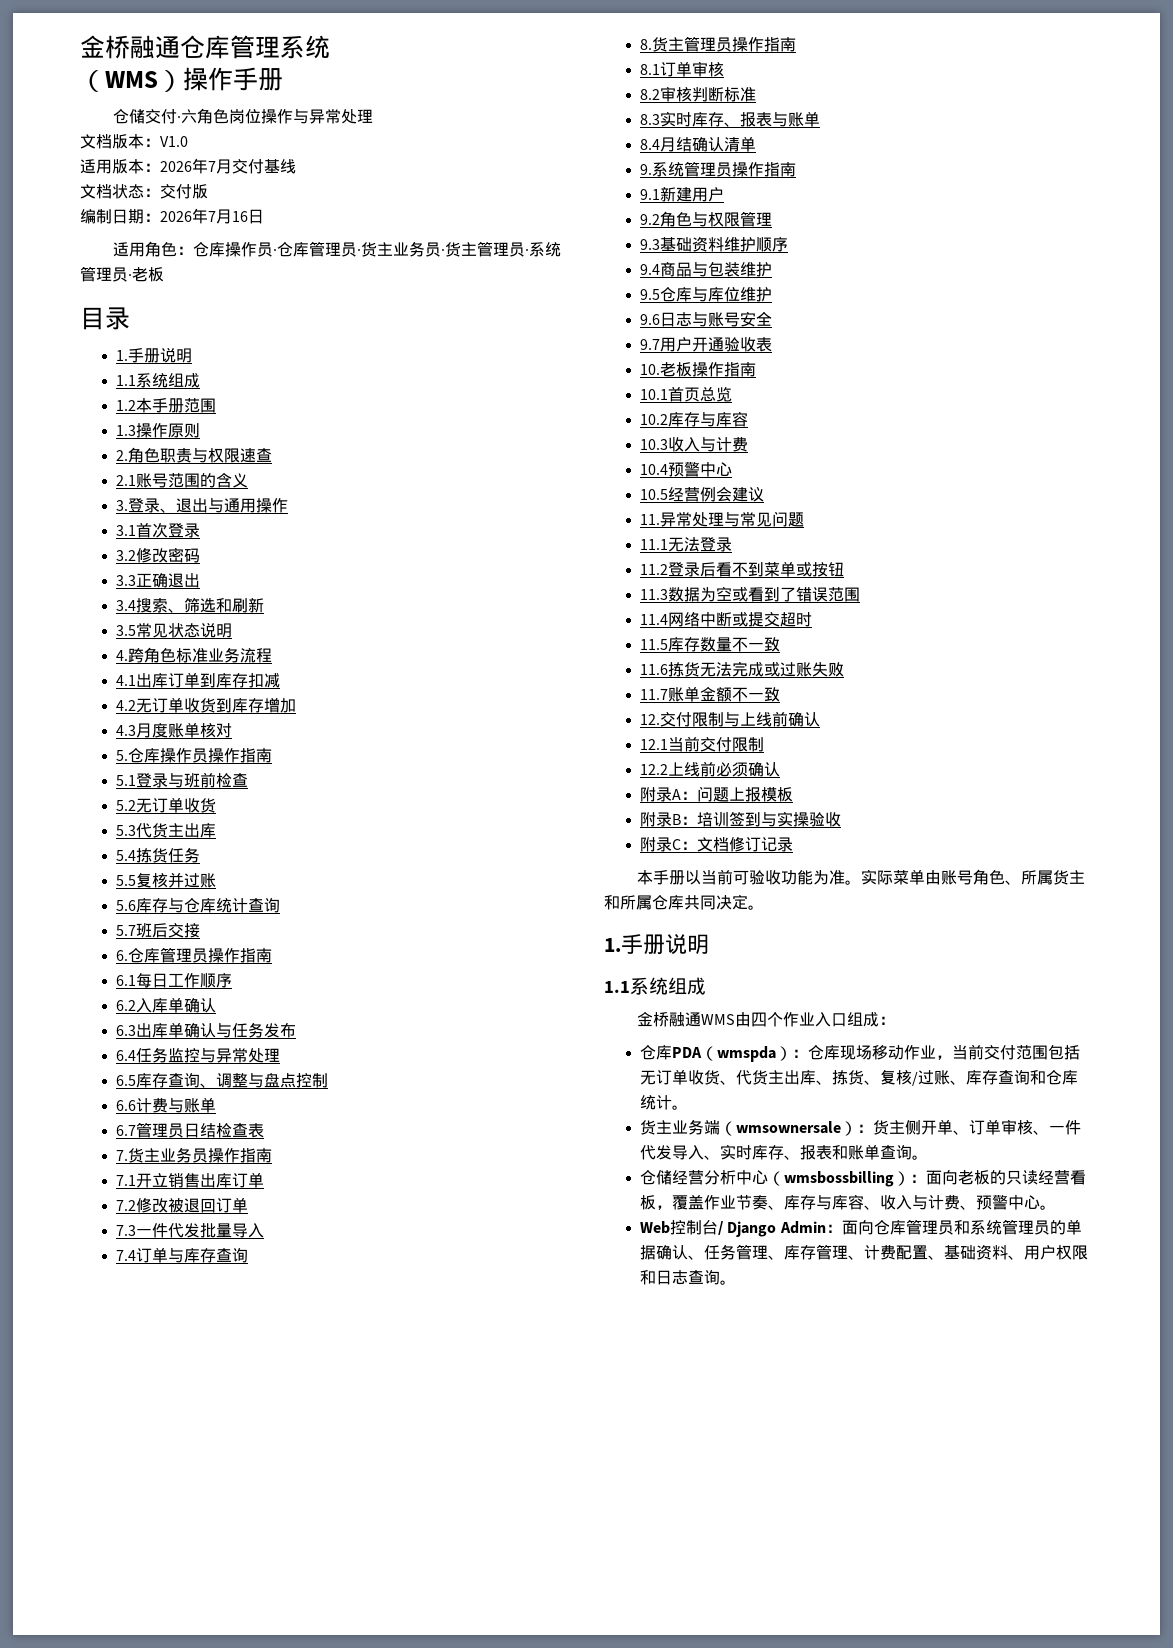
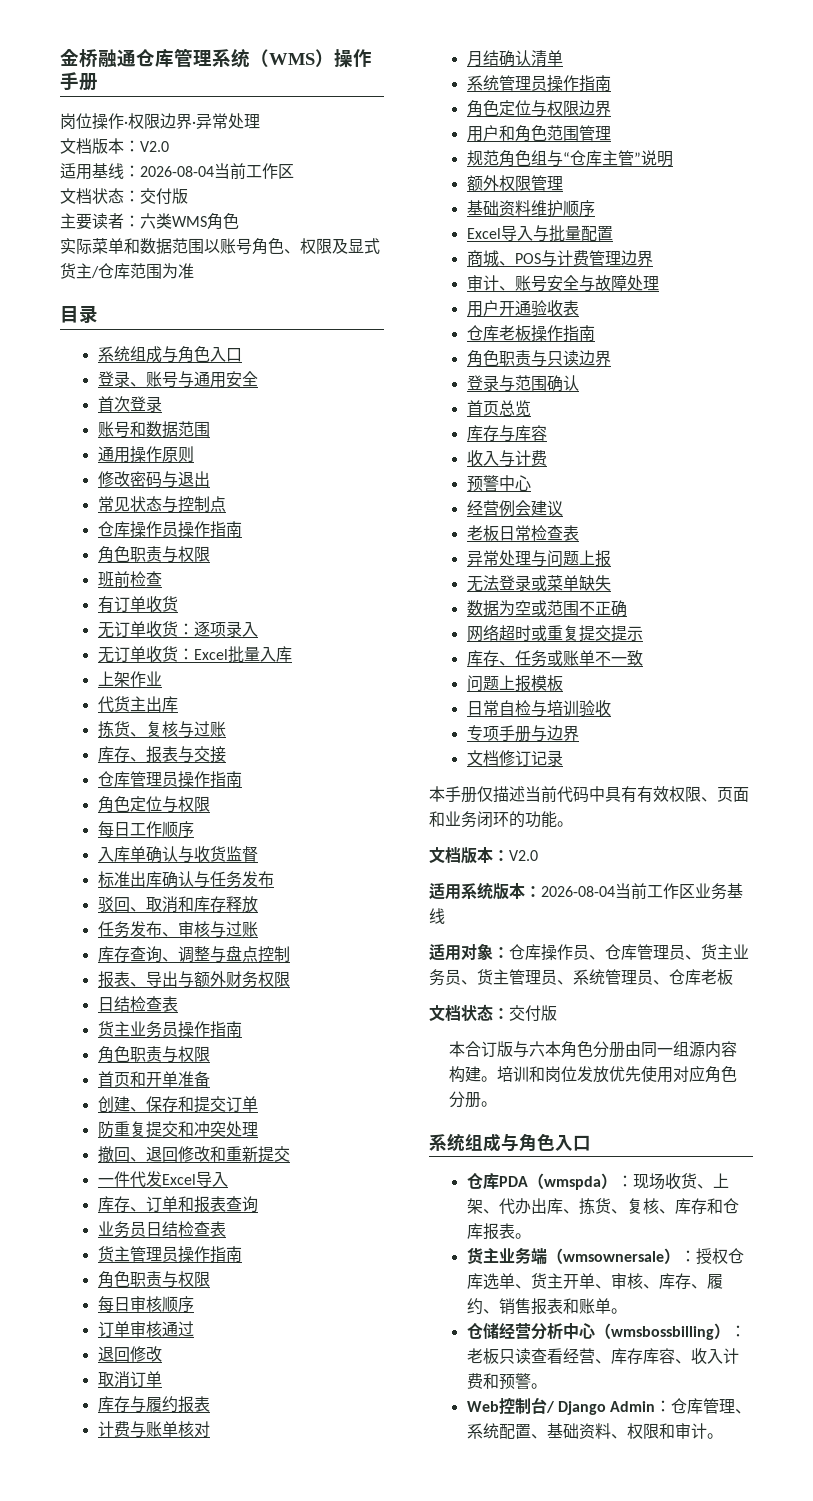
(330, 47) // -> (250, 58) none
[113,108,310,124] 仓储交付·六角色岗位操作与 -> [60,113,196,130] 岗位操作·权限边界·
[160,136,188,147] [80,158,296,174] [80,184,208,199] [80,208,264,224] [113,241,562,257] [80,266,164,282] [80,307,130,330] [116,347,193,363] [116,373,201,388] [116,398,217,413] [116,425,137,436] V1.0 // 适用版本：2026年7月交付基线 // 文档状态：交付版 // 编制日期：2026年7月16日 // 适用角色：仓库操作员·仓库管理员·货主业务员·货主管理员·系统管理员·老板 // 目录 // 1.手册说明 // 1.1系统组成 // 1.2本手册范围 // 1.3 -> [140,141,169,152] [60,163,294,180] [60,188,188,205] [60,213,239,230] [60,238,380,255] [60,263,194,279] [60,305,98,324] [97,346,242,363] [97,371,258,388] [97,396,162,412] [97,421,210,438] [97,446,130,463] V2.0 // 适用基线：2026-08-04当前工作区 // 文档状态：交付版 // 主要读者：六类WMS角色 // 实际菜单和数据范围以账号角色、权限及显式货主/仓库范围为准 // 目录 // 系统组成与角色入口 // 登录、账号与通用安全 // 首次登录 // 账号和数据范围 // 通用
[116,447,273,463] [116,473,249,488] [116,498,289,513] [116,522,201,538] [116,550,137,561] 2.角色职责与权限速查 // 2.1账号范围的含义 // 3.登录、退出与通用操作 // 3.1首次登录 // 3.2 -> (194, 454) none
[116,573,169,588] // 3.3正确 -> [161,471,178,488] 与
[116,597,265,613] [116,622,233,638] [116,647,273,663] [116,672,281,688] [116,697,297,713] [116,722,233,738] [116,750,129,761] 3.4搜索、筛选和刷新 // 3.5常见状态说明 // 4.跨角色标准业务流程 // 4.1出库订单到库存扣减 // 4.2无订单收货到库存增加 // 4.3月度账单核对 // 5. -> [97,496,226,513] 常见状态与控制点 //
[116,773,185,788] 5.1登录与 -> [97,546,210,563] 角色职责与权限 //
[116,797,217,813] [116,823,217,838] [116,847,201,863] [116,872,217,888] [116,897,281,913] [116,923,169,938] 5.2无订单收货 // 5.3代货主出库 // 5.4拣货任务 // 5.5复核并过账 // 5.6库存与仓库统计查询 // 5.7班后 -> [97,596,178,613] [97,621,258,638] [97,646,292,663] [97,671,162,687] [97,696,178,713] [97,721,226,738] [97,746,194,763] 有订单收货 // 无订单收货：逐项录入 // 无订单收货：Excel批量入库 // 上架作业 // 代货主出库 // 拣货、复核与过账 // 库存、报表与
[116,950,129,961] 6. -> (226, 754) none
[116,975,137,986] 6.1 -> [97,796,210,813] 角色定位与权限 //
[116,1000,137,1011] 6.2 -> (194, 829) none
[116,1022,185,1038] // 6.3出库单 -> [177,846,258,863] [97,871,162,888] 与收货监督 // 标准出库
[116,1047,281,1063] [116,1075,137,1086] 6.4任务监控与异常处理 // 6.5 -> [97,896,258,913] [97,921,258,938] 驳回、取消和库存释放 // 任务发布、审核与过账 //
[116,1097,217,1113] [116,1122,265,1138] [116,1150,129,1161] 6.6计费与账单 // 6.7管理员日结检查表 // 7. -> [97,971,290,988] [97,996,178,1012] 报表、导出与额外财务权限 // 日结检查表 //
[116,1172,265,1188] [116,1197,249,1213] [116,1223,233,1238] 7.1开立销售出库订单 // 7.2修改被退回订单 // 7.3一件代发批量 -> [97,1046,210,1063] [97,1071,210,1087] [97,1096,258,1113] [97,1121,258,1138] [97,1146,290,1163] [97,1171,196,1188] 角色职责与权限 // 首页和开单准备 // 创建、保存和提交订单 // 防重复提交和冲突处理 // 撤回、退回修改和重新提交 // 一件代发Excel
[116,1247,249,1263] [640,39,653,50] 7.4订单与库存查询 // 8. -> [97,1196,258,1213] [97,1221,226,1238] 库存、订单和报表查询 // 业务员日结检查表 //
[640,61,725,77] [640,86,757,102] [640,111,821,127] [640,139,661,150] 8.1订单审核 // 8.2审核判断标准 // 8.3实时库存、报表与账单 // 8.4 -> [97,1271,210,1288] [97,1296,194,1313] [97,1321,194,1337] [97,1346,162,1362] [97,1371,162,1388] [97,1396,210,1413] [97,1421,210,1438] 角色职责与权限 // 每日审核顺序 // 订单审核通过 // 退回修改 // 取消订单 // 库存与履约报表 // 计费与账单核对 //
[640,164,653,175] 9. -> (563, 58) none
[640,186,725,202] [640,211,709,227] 9.1新建用户 // 9.2角色与 -> [466,100,611,117] [466,125,611,142] [466,150,673,167] [466,175,499,191] 角色定位与权限边界 // 用户和角色范围管理 // 规范角色组与“仓库主管”说明 // 额外
[640,239,661,250] 9.3 -> (563, 183) none
[640,261,773,277] [640,287,773,302] [640,312,709,327] 9.4商品与包装维护 // 9.5仓库与库位维护 // 9.6日志与 -> [466,225,613,242] [466,250,653,267] [466,275,515,291] Excel导入与批量配置 // 商城、POS与计费管理边界 // 审计、
[640,339,661,350] // 9.7 -> [578,275,659,292] 与故障处理 //
[640,364,661,375] 10. -> [466,325,499,341] 仓库
[640,389,669,400] 10.1 -> [466,350,611,367] [466,375,579,392] 角色职责与只读边界 // 登录与范围确认 //
[640,414,669,425] 10.2 -> (531, 408) none
[640,439,669,450] 10.3 -> (547, 433) none
[640,464,669,475] 10.4 -> (547, 458) none
[640,489,669,500] 10.5 -> (531, 483) none
[640,514,661,525] 11. -> [466,525,579,541] 老板日常检查表 //
[740,511,805,527] [640,539,669,550] 常见问题 // 11.1 -> [546,550,611,567] 问题上报 //
[640,561,845,577] [640,586,861,602] [640,612,813,627] [640,637,781,652] [640,661,845,677] [640,686,781,702] [640,711,821,727] [640,736,765,752] [640,761,781,777] [640,786,794,802] [640,811,842,827] [640,837,698,852] // 11.2登录后看不到菜单或按钮 // 11.3数据为空或看到了错误范围 // 11.4网络中断或提交超时 // 11.5库存数量不一致 // 11.6拣货无法完成或过账失败 // 11.7账单金额不一致 // 12.交付限制与上线前确认 // 12.1当前交付限制 // 12.2上线前必须确认 // 附录A：问题上报模板 // 附录B：培训签到与实操验收 // 附录C： -> [530,575,611,591] [466,600,627,617] [466,624,643,642] [466,650,643,667] [466,675,563,692] [466,700,611,717] [466,725,579,742] 或菜单缺失 // 数据为空或范围不正确 // 网络超时或重复提交提示 // 库存、任务或账单不一致 // 问题上报模板 // 日常自检与培训验收 // 专项手册与边界 //
[685,869,1086,885] [604,894,764,910] [604,934,709,955] [604,977,706,995] [637,1012,896,1027] 以当前可验收功能为准。实际菜单由账号角色、所属货主和所属仓库共同决定。 // 1.手册说明 // 1.1系统组成 // 金桥融通WMS由四个作业入口组成： -> [477,786,749,803] [429,811,573,828] [429,846,538,864] [429,882,743,900] [429,908,445,924] [429,943,749,961] [429,969,733,986] [429,1004,557,1022] [449,1041,738,1058] [449,1065,738,1083] [449,1091,498,1108] [429,1133,591,1152] 仅描述当前代码中具有有效权限、页面和业务闭环的功能。 // 文档版本：V2.0 // 适用系统版本：2026-08-04当前工作区业务基线 // 适用对象：仓库操作员、仓库管理员、货主业务员、货主管理员、系统管理员、仓库老板 // 文档状态：交付版 // 本合订版与六本角色分册由同一组源内容构建。培训和岗位发放优先使用对应角色分册。 // 系统组成与角色入口
[808,1044,1081,1060] [640,1069,1079,1086] [640,1095,673,1110] 仓库现场移动作业，当前交付范围包括无订单收货、代货主出库、拣货、复核/过账、库存查询和仓库统计 -> [632,1173,729,1190] [466,1198,739,1215] [466,1223,515,1240] 现场收货、上架、代办出库、拣货、复核、库存和仓库报表
[873,1119,1082,1135] [640,1144,801,1160] 货主侧开单、订单审核、一件代发导入、实时库存、 -> [695,1248,744,1265] [466,1273,723,1290] [466,1298,531,1315] 授权仓库选单、货主开单、审核、库存、履约、销售
[880,1144,913,1160] 查询 -> (611, 1306) none
[926,1170,1087,1185] [640,1194,1041,1210] 面向老板的只读经营看板，覆盖作业节奏、库存与库容、收入与计费、预警中心 -> [466,1348,739,1365] [466,1373,531,1390] 老板只读查看经营、库存库容、收入计费和预警
[841,1219,1082,1235] [640,1244,1089,1260] [640,1269,721,1285] 面向仓库管理员和系统管理员的单据确认、任务管理、库存管理、计费配置、基础资料、用户权限和日志查询 -> [671,1398,752,1414] [466,1423,707,1439] 仓库管理、系统配置、基础资料、权限和审计

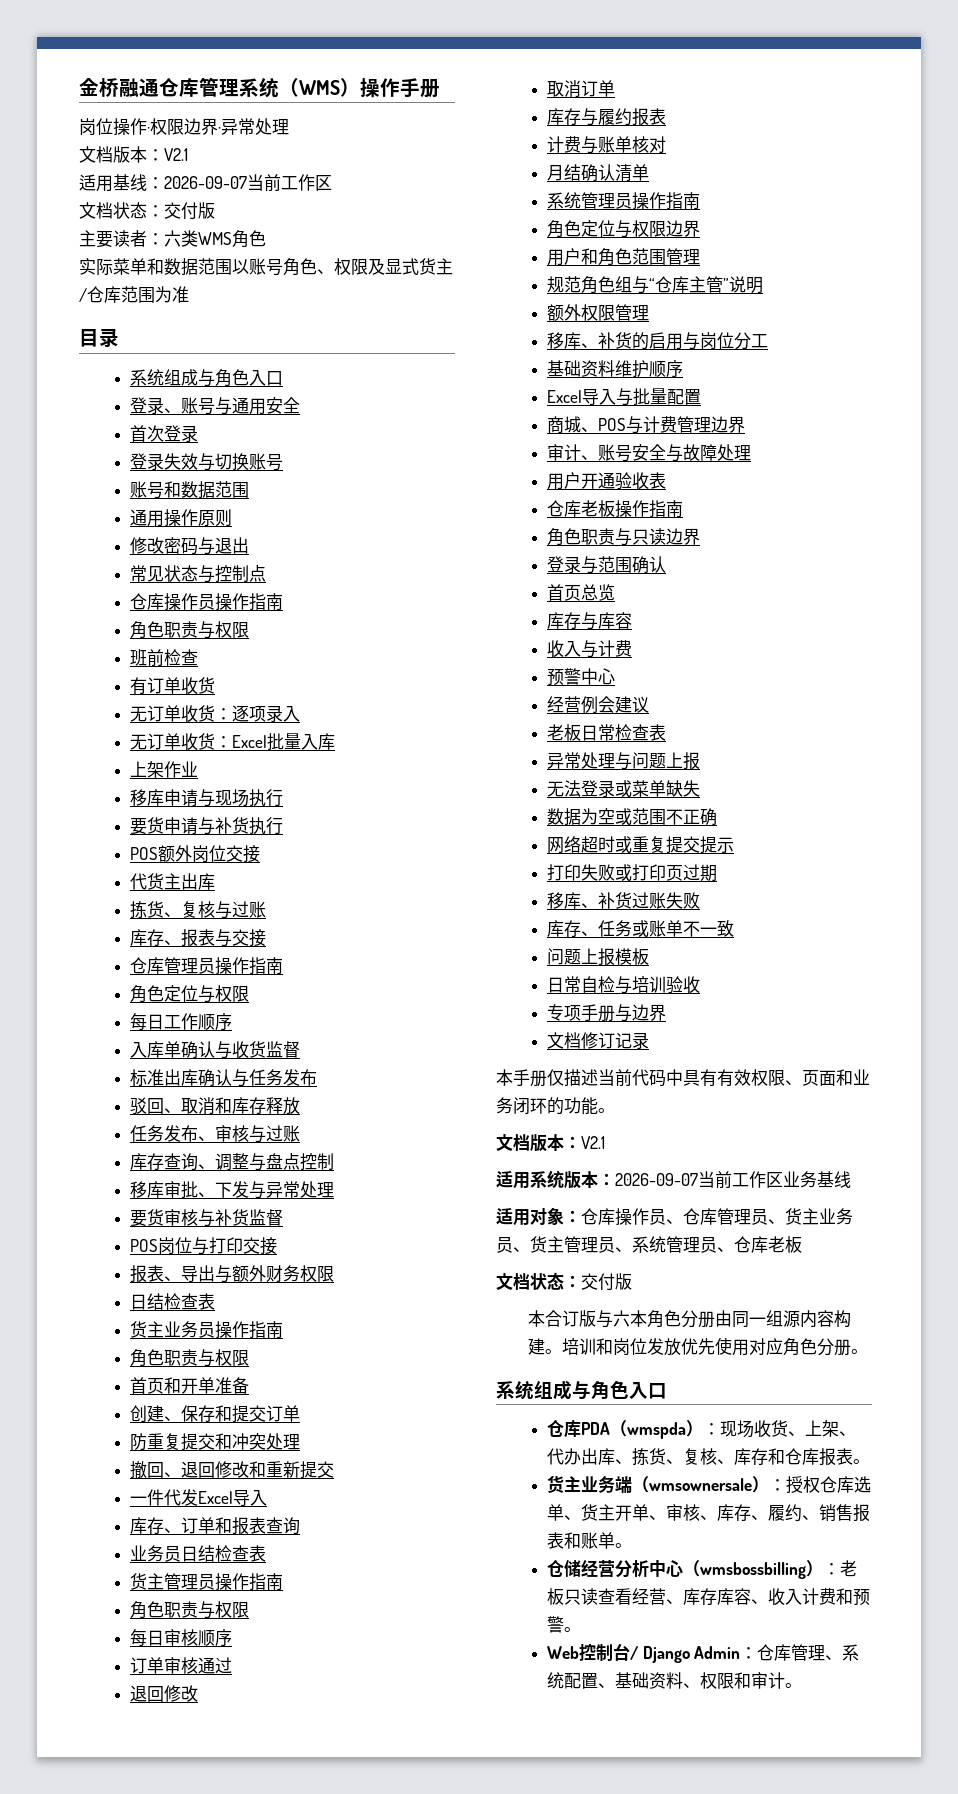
[140,141,169,152] V2.0 -> [164,148,188,161] V2.1
[140,166,214,177] 2026-08-04 -> [164,176,247,189] 2026-09-07
(162, 404) none -> [130,453,284,471] // 登录失效与切换账号
(162, 678) none -> [130,789,284,807] [130,817,284,835] [130,845,261,863] // 移库申请与现场执行 // 要货申请与补货执行 // POS额外岗位交接
(290, 954) none -> [130,1181,335,1199] [130,1209,284,1227] [130,1237,278,1255] // 移库审批、下发与异常处理 // 要货审核与补货监督 // POS岗位与打印交接
(563, 183) none -> [547,332,769,350] // 移库、补货的启用与岗位分工
(643, 633) none -> [547,864,718,882] [547,892,701,909] // 打印失败或打印页过期 // 移库、补货过账失败
[509,850,538,861] V2.0 -> [581,1136,605,1149] V2.1
[541,886,615,897] 2026-08-04 -> [615,1173,698,1186] 2026-09-07

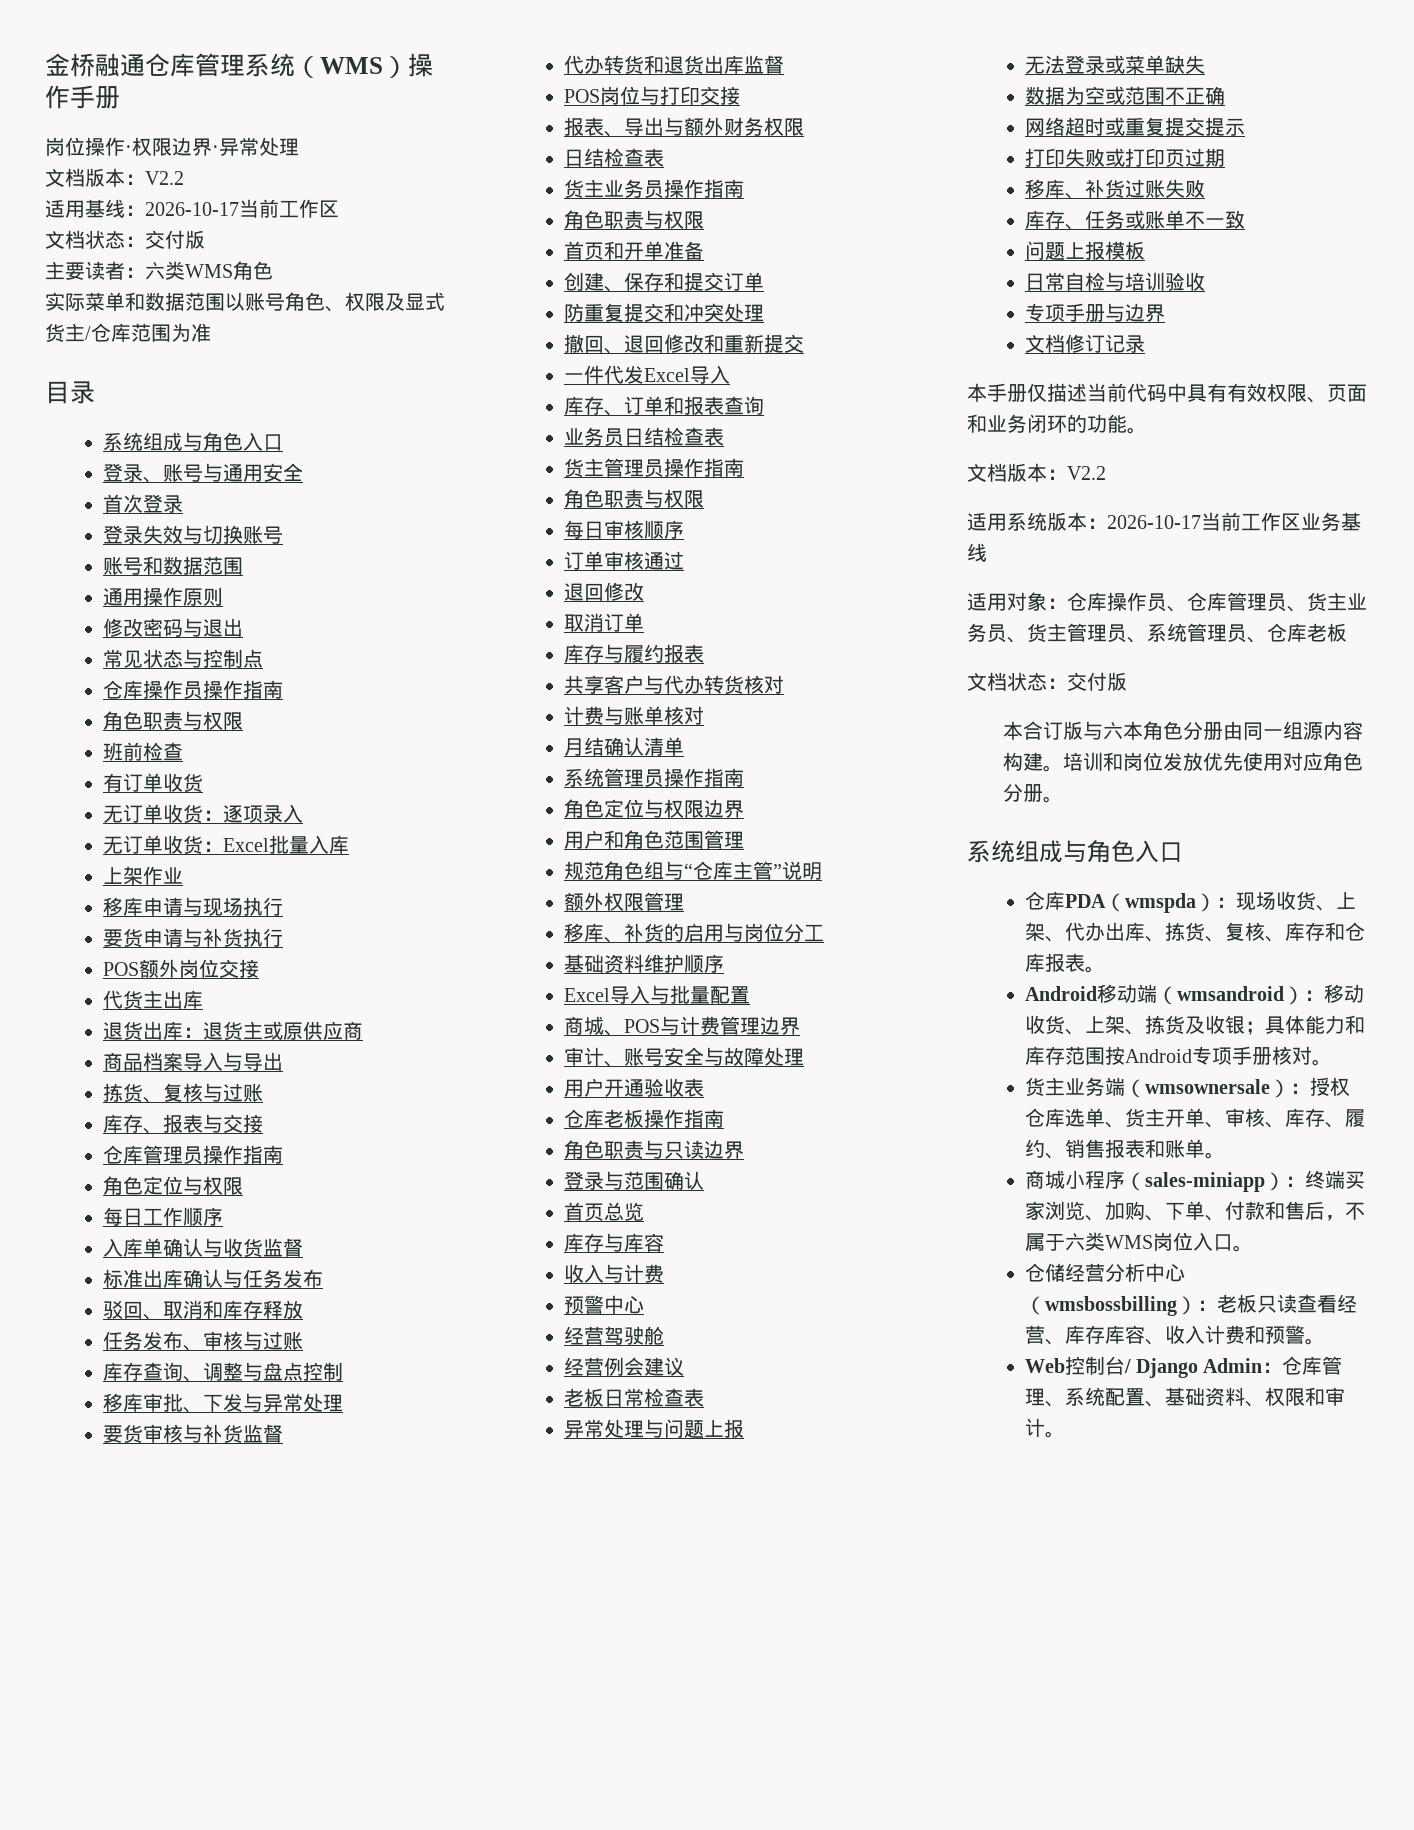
[164,148,188,161] V2.1 -> [145,171,184,185] V2.2
[164,176,247,189] 2026-09-07 -> [145,202,239,216] 2026-10-17
(216, 881) none -> [102,1021,363,1041] [102,1052,283,1071] // 退货出库：退货主或原供应商 // 商品档案导入与导出
(284, 1217) none -> [563,55,784,75] // 代办转货和退货出库监督
(667, 116) none -> [563,675,784,695] // 共享客户与代办转货核对
(616, 676) none -> [563,1326,664,1345] // 经营驾驶舱
[581,1136,605,1149] V2.1 -> [1067,466,1106,480] V2.2
[615,1173,698,1186] 2026-09-07 -> [1107,515,1201,529] 2026-10-17
(871, 1461) none -> [1024,984,1364,1005] [1024,1015,1365,1035] [1024,1046,1332,1066] // Android移动端（wmsandroid）：移动收货、上架、拣货及收银；具体能力和库存范围按Android专项手册核对。
(633, 1545) none -> [1024,1170,1365,1192] [1024,1201,1365,1221] [1024,1232,1253,1252] // 商城小程序（sales-miniapp）：终端买家浏览、加购、下单、付款和售后，不属于六类WMS岗位入口。

